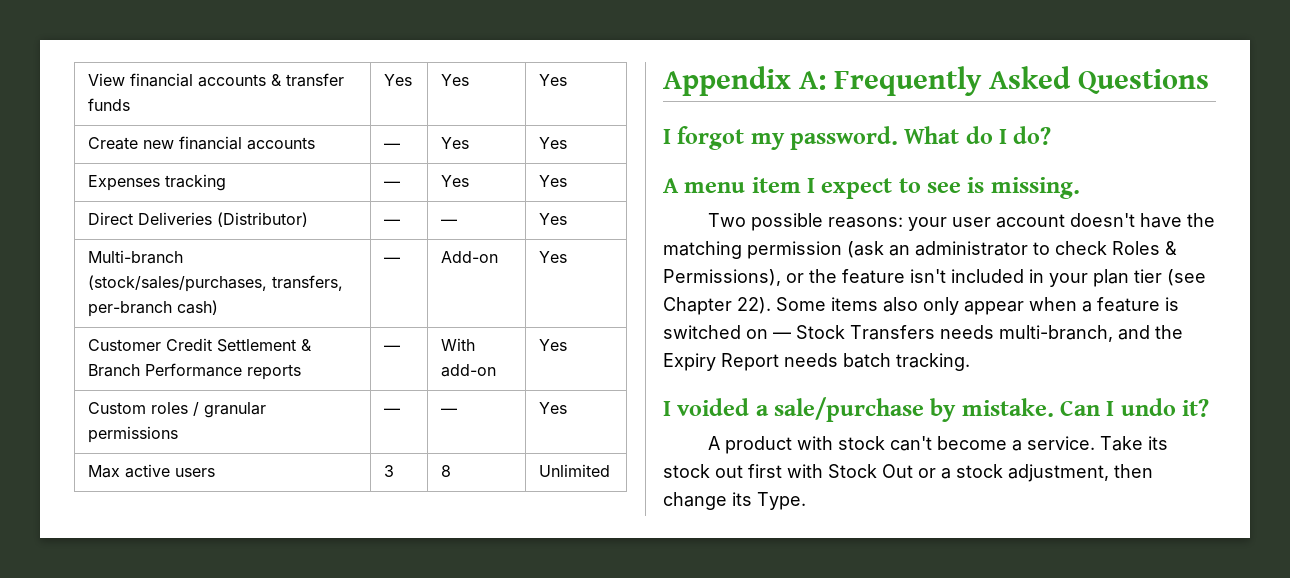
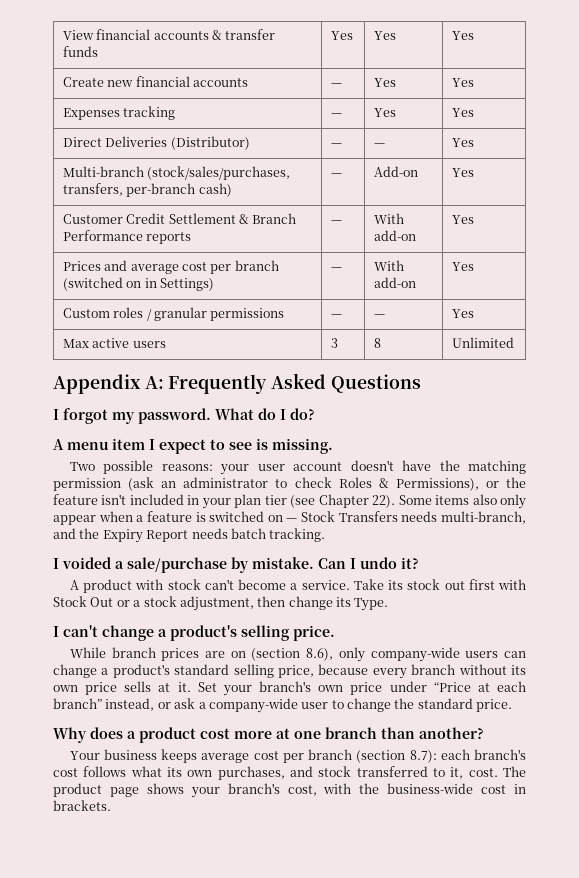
(568, 345) none -> [62,260,279,274] [62,277,215,291] [330,267,342,271] [373,260,404,271] [373,277,416,288] [451,262,474,271] // Prices and average cost per branch (switched on in Settings) | — | With add-on | Yes
(806, 501) none -> [53,625,335,641] [69,647,526,662] [53,664,526,679] [53,681,526,696] [53,698,513,713] [53,727,484,743] [69,749,526,763] [53,766,526,780] [53,783,526,798] [53,800,111,811] // I can't change a product's selling price. // While branch prices are on (section 8.6), only company-wide users can change a product's standard selling price, because every branch without its own price sells at it. Set your branch's own price under “Price at each branch” instead, or ask a company-wide user to change the standard price. // Why does a product cost more at one branch than another? // Your business keeps average cost per branch (section 8.7): each branch's cost follows what its own purchases, and stock transferred to it, cost. The product page shows your branch's cost, with the business-wide cost in brackets.

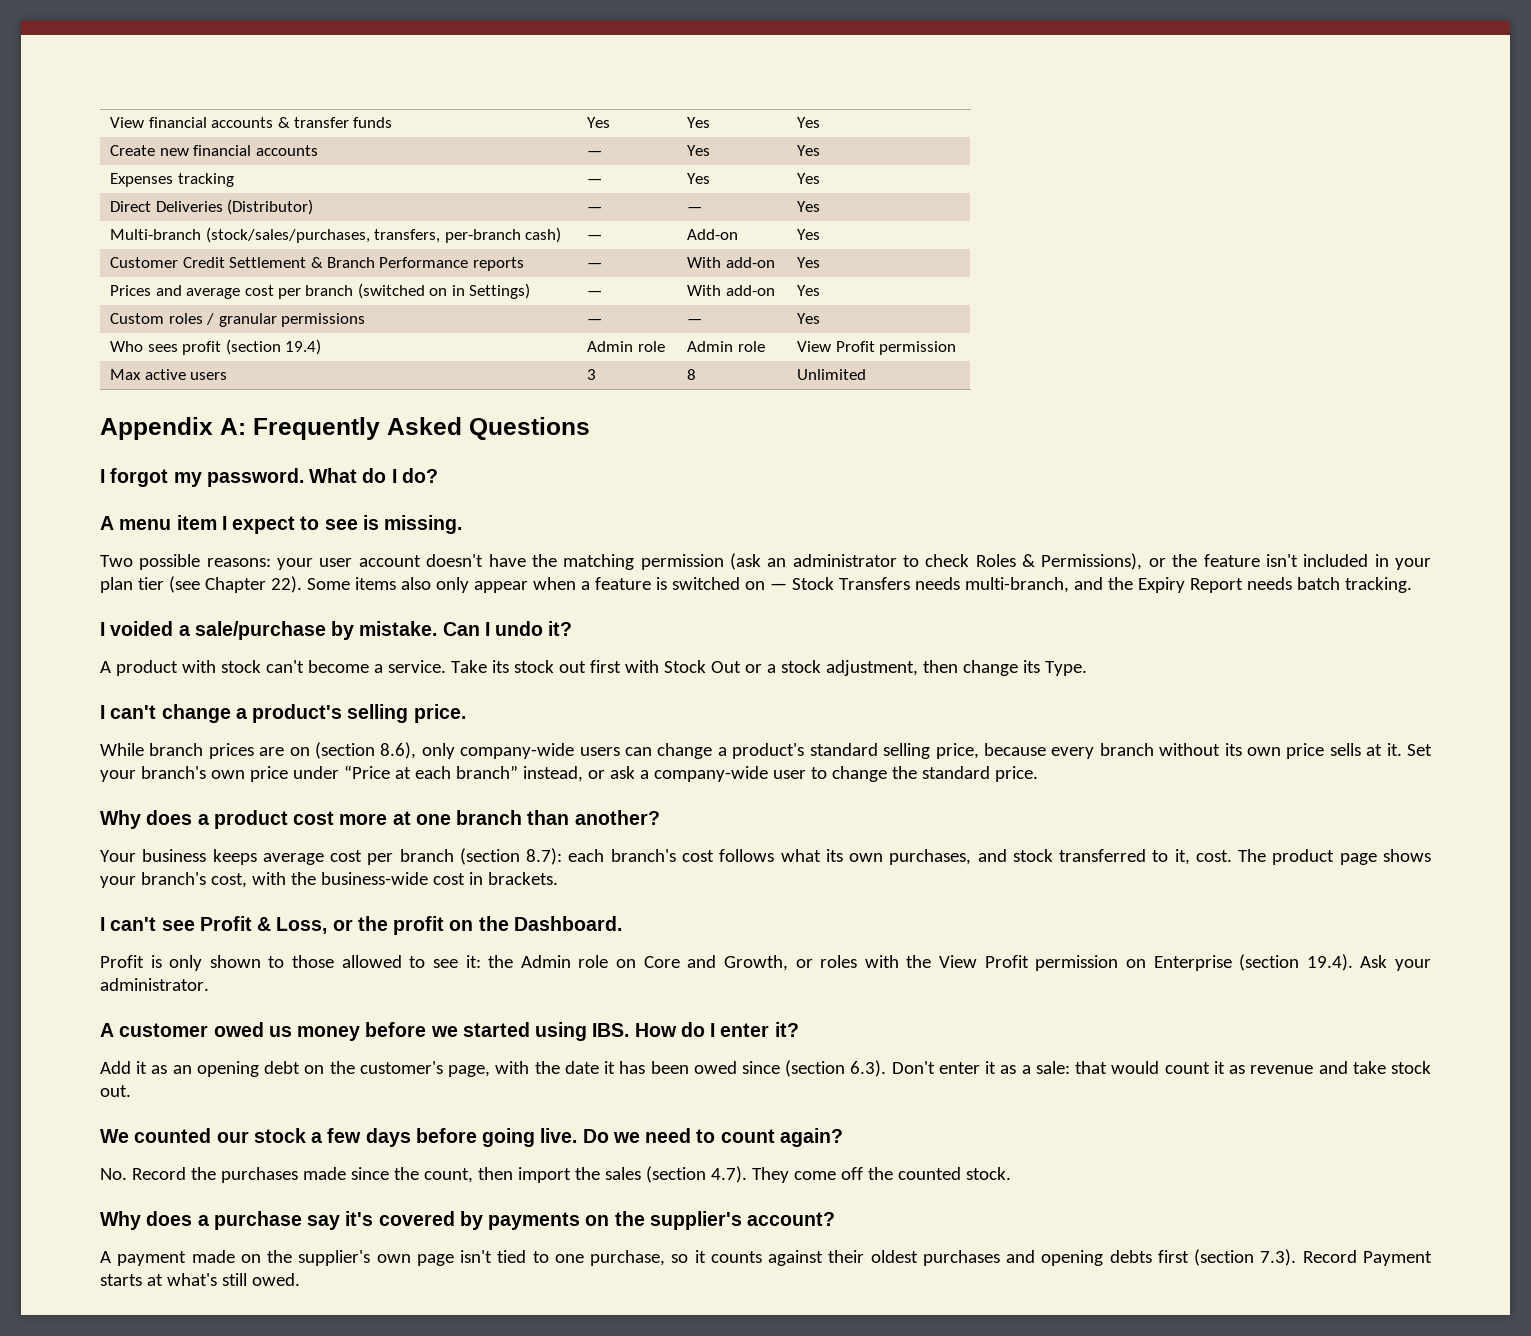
(474, 313) none -> [110,339,322,355] [587,341,665,352] [687,341,765,352] [797,341,957,355] // Who sees profit (section 19.4) | Admin role | Admin role | View Profit permission
(111, 805) none -> [100,916,622,935] [100,954,1431,971] [100,978,209,991] [100,1022,799,1041] [100,1060,1432,1077] [100,1085,131,1097] [100,1128,843,1147] [100,1166,1011,1183] [100,1211,836,1230] [100,1249,1433,1266] [100,1273,300,1286] // I can't see Profit & Loss, or the profit on the Dashboard. // Profit is only shown to those allowed to see it: the Admin role on Core and Growth, or roles with the View Profit permission on Enterprise (section 19.4). Ask your administrator. // A customer owed us money before we started using IBS. How do I enter it? // Add it as an opening debt on the customer's page, with the date it has been owed since (section 6.3). Don't enter it as a sale: that would count it as revenue and take stock out. // We counted our stock a few days before going live. Do we need to count again? // No. Record the purchases made since the count, then import the sales (section 4.7). They come off the counted stock. // Why does a purchase say it's covered by payments on the supplier's account? // A payment made on the supplier's own page isn't tied to one purchase, so it counts against their oldest purchases and opening debts first (section 7.3). Record Payment starts at what's still owed.

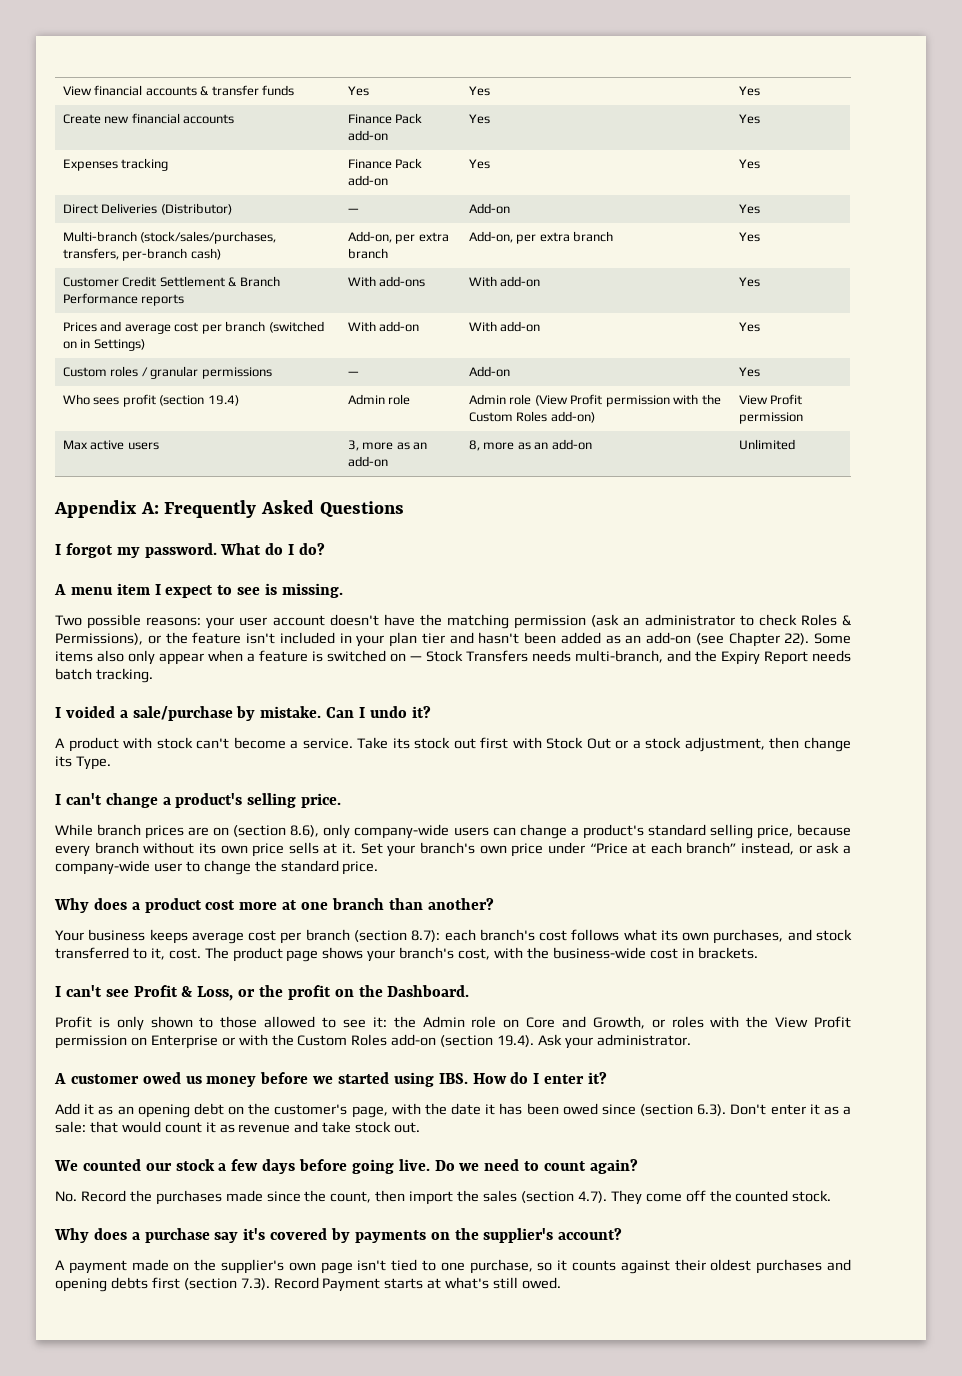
[587,151,603,156] — -> [347,113,423,124] [347,130,388,141] Finance Pack add-on
[587,179,603,184] — -> [347,158,423,169] [347,175,388,186] Finance Pack add-on
[687,207,703,212] — -> [468,203,510,214] Add-on
[587,235,603,240] [687,229,739,240] — | Add-on -> [347,231,449,244] [347,248,388,259] [468,231,614,244] Add-on, per extra branch | Add-on, per extra branch
[587,263,603,268] — -> [347,276,426,287] With add-ons
[587,291,603,296] — -> [347,321,420,332] With add-on
[687,319,703,324] — -> [468,366,510,377] Add-on
(765, 346) none -> [534,394,721,407] [468,411,595,423] (View Profit permission with the Custom Roles add-on)
[587,369,597,380] [687,369,697,380] 3 | 8 -> [347,440,428,451] [347,456,388,467] [468,439,592,451] 3, more as an add-on | 8, more as an add-on
(164, 583) none -> [449,632,691,644] and hasn't been added as an add-on
(1232, 963) none -> [221,1034,437,1046] or with the Custom Roles add-on

